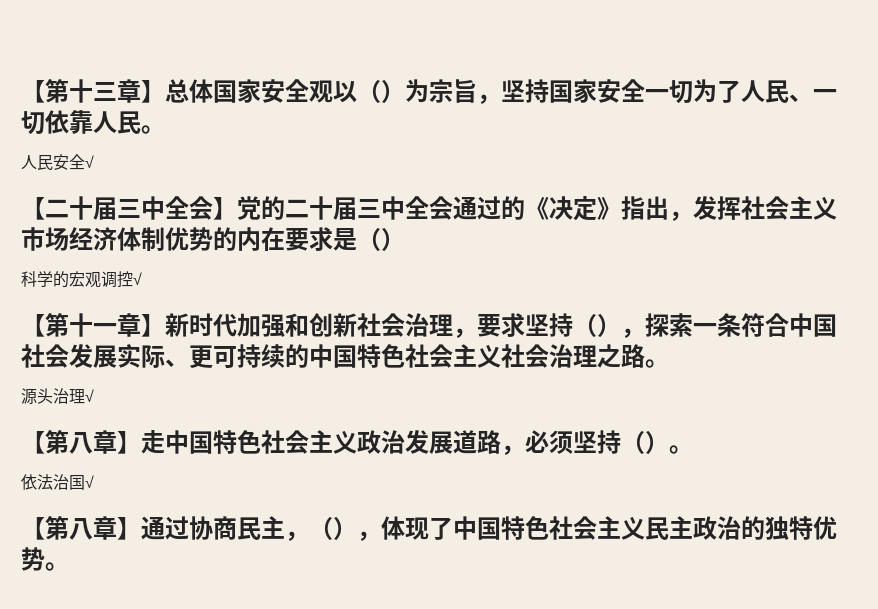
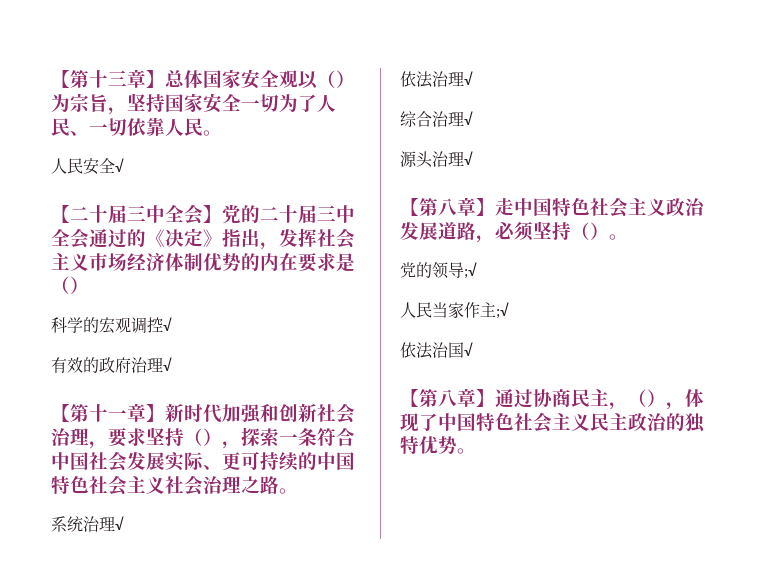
(142, 278) none -> [51,357,172,373] // 有效的政府治理√
(669, 363) none -> [51,516,124,532] [400,71,473,88] [400,111,473,127] // 系统治理√ // 依法治理√ // 综合治理√
(693, 449) none -> [400,262,477,279] [400,302,509,319] // 党的领导;√ // 人民当家作主;√

